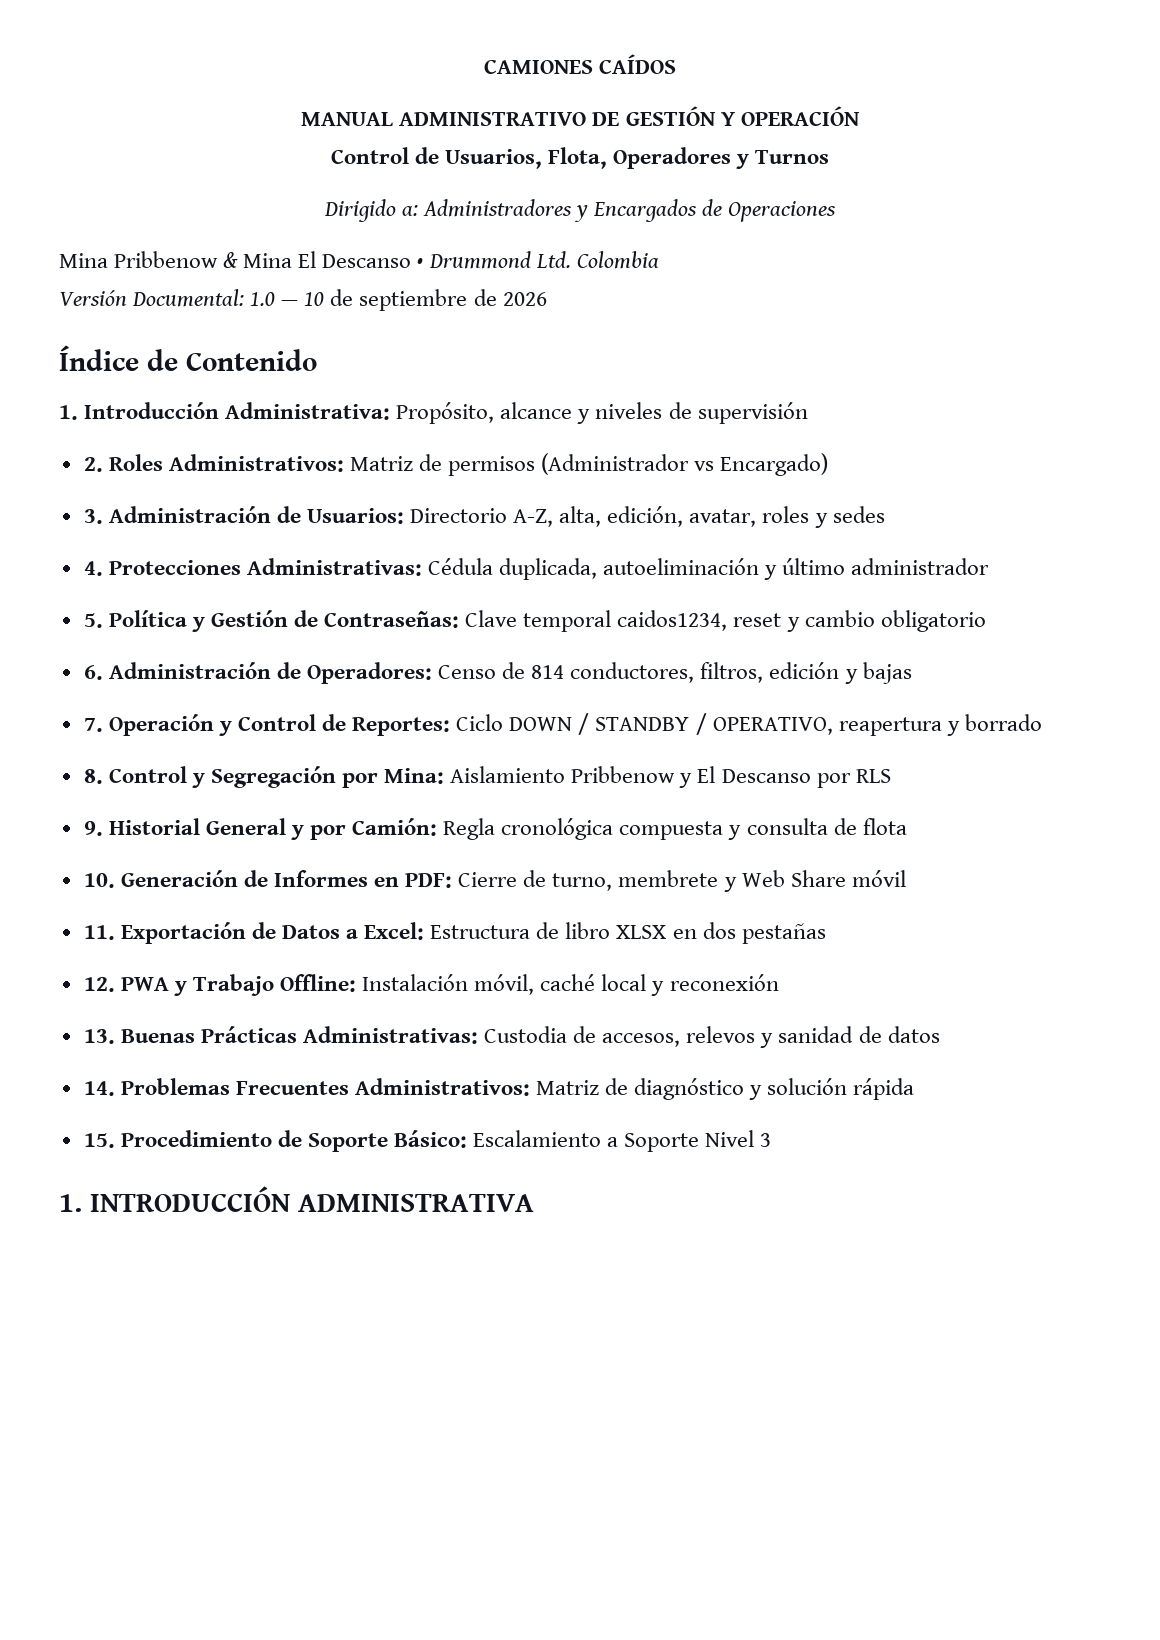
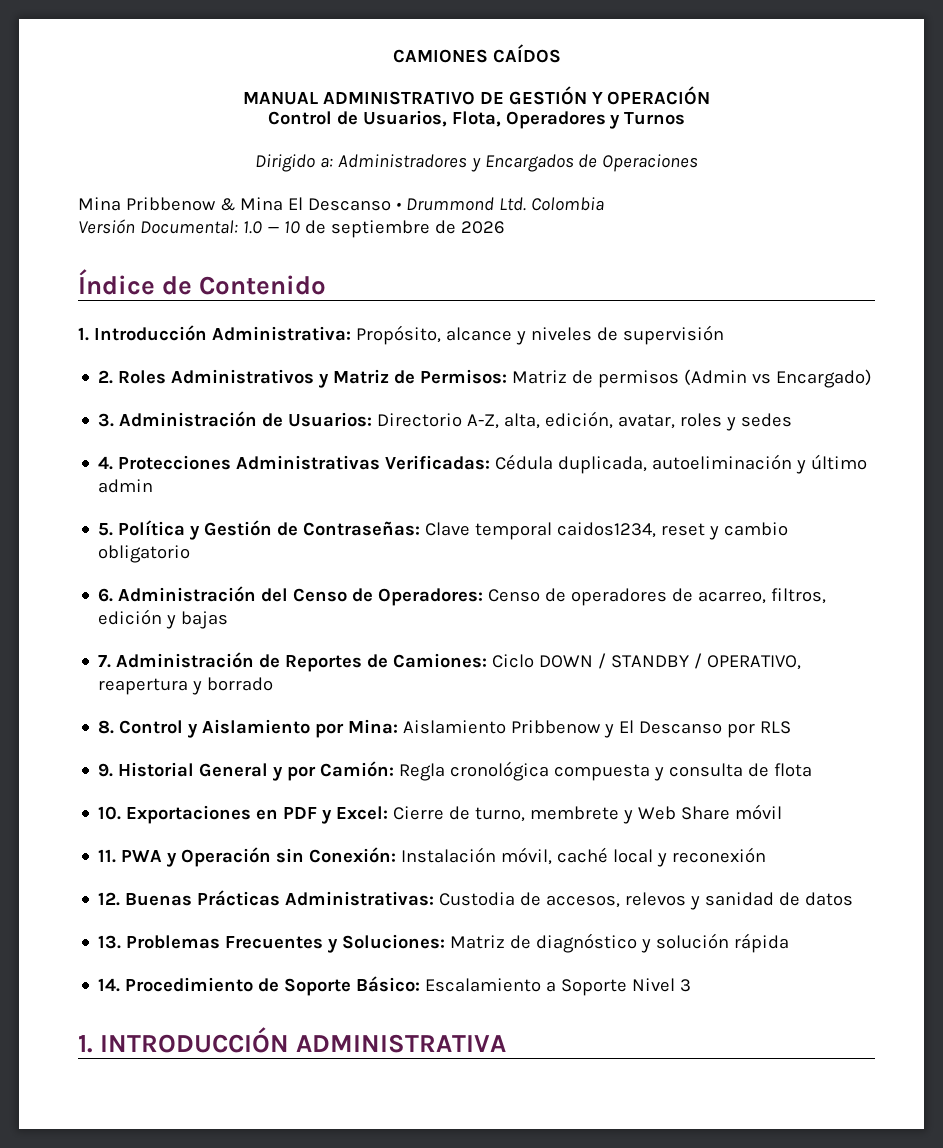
[168,454,344,472] Administrativos: -> [171,369,508,388] Administrativos y Matriz de Permisos:
[541,453,690,475] (Administrador -> [684,369,748,386] (Admin
[246,558,422,576] Administrativas: -> [236,455,491,470] Administrativas Verificadas:
[851,558,990,575] administrador -> [98,479,154,493] admin
(271, 670) none -> [261,588,348,602] del Censo
[531,662,695,683] 814 conductores, -> [571,588,767,606] operadores de acarreo,
[108,714,451,736] Operación y Control de Reportes: -> [116,652,488,672] Administración de Reportes de Camiones:
[210,766,336,788] Segregación -> [202,719,311,734] Aislamiento
[120,870,453,888] Generación de Informes en PDF: -> [126,805,389,824] Exportaciones en PDF y Excel:
[120,922,826,944] [83,974,357,996] Exportación de Datos a Excel: Estructura de libro XLSX en dos pestañas // 12. PWA y Trabajo Offline: -> [121,847,397,867] PWA y Operación sin Conexión:
[83,1029,115,1044] 13. -> [98,892,121,906] 12.
[83,1081,115,1096] 14. -> [98,935,122,949] 13.
[354,1078,530,1096] Administrativos: -> [328,934,446,953] y Soluciones:
[83,1133,115,1148] 15. -> [98,978,121,992] 14.

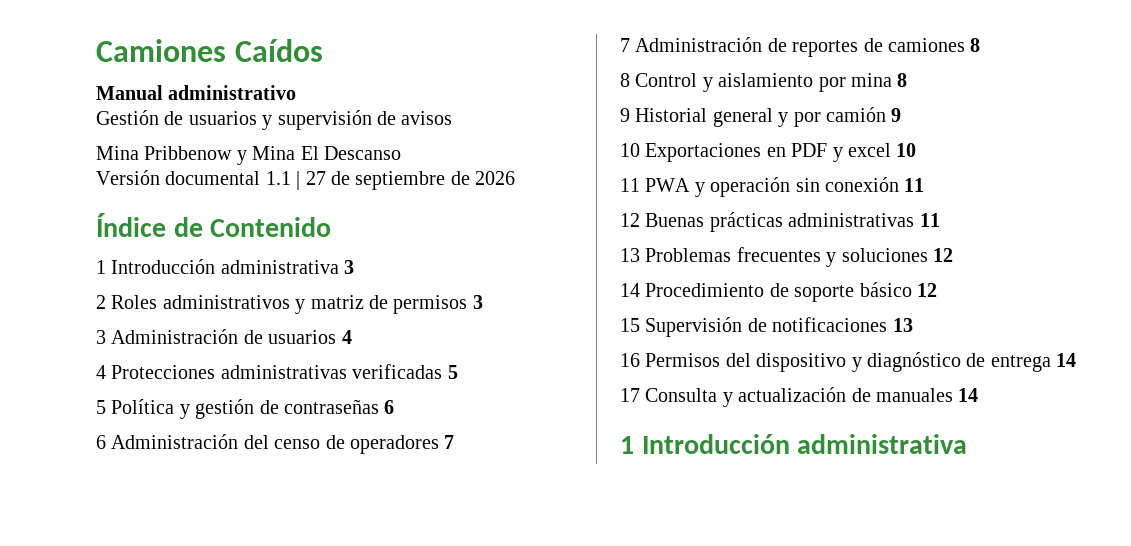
[392,44,561,63] [242,86,711,105] [267,110,686,129] [254,154,699,172] CAMIONES CAÍDOS // MANUAL ADMINISTRATIVO DE GESTIÓN Y OPERACIÓN // Control de Usuarios, Flota, Operadores y Turnos // Dirigido a: Administradores y Encargados de Operaciones -> [96,39,323,62] [96,85,297,100] [96,110,453,130] Camiones Caídos // Manual administrativo // Gestión de usuarios y supervisión de avisos
[219,198,235,211] & -> [236,150,247,165] y
[395,197,604,211] [78,219,300,234] • Drummond Ltd. Colombia // Versión Documental: 1.0 — 10 -> [96,170,326,190] // Versión documental 1.1 | 27
[78,325,724,345] [98,369,873,388] [98,411,793,431] [98,454,868,474] [98,479,154,493] [98,520,789,540] [98,545,191,563] [98,586,827,606] [98,609,229,629] [98,652,802,672] [98,677,274,695] [98,719,792,738] [98,761,813,781] [98,804,783,824] [98,847,767,867] [98,890,854,910] [98,933,790,953] [98,976,692,996] [78,1027,507,1053] 1. Introducción Administrativa: Propósito, alcance y niveles de supervisión // 2. Roles Administrativos y Matriz de Permisos: Matriz de permisos (Admin vs Encargado) // 3. Administración de Usuarios: Directorio A-Z, alta, edición, avatar, roles y sedes // 4. Protecciones Administrativas Verificadas: Cédula duplicada, autoeliminación y último admin // 5. Política y Gestión de Contraseñas: Clave temporal caidos1234, reset y cambio obligatorio // 6. Administración del Censo de Operadores: Censo de operadores de acarreo, filtros, edición y bajas // 7. Administración de Reportes de Camiones: Ciclo DOWN / STANDBY / OPERATIVO, reapertura y borrado // 8. Control y Aislamiento por Mina: Aislamiento Pribbenow y El Descanso por RLS // 9. Historial General y por Camión: Regla cronológica compuesta y consulta de flota // 10. Exportaciones en PDF y Excel: Cierre de turno, membrete y Web Share móvil // 11. PWA y Operación sin Conexión: Instalación móvil, caché local y reconexión // 12. Buenas Prácticas Administrativas: Custodia de accesos, relevos y sanidad de datos // 13. Problemas Frecuentes y Soluciones: Matriz de diagnóstico y solución rápida // 14. Procedimiento de Soporte Básico: Escalamiento a Soporte Nivel 3 // 1. INTRODUCCIÓN ADMINISTRATIVA -> [96,259,355,274] [96,295,483,314] [96,329,352,344] [96,364,458,379] [96,399,395,419] [96,434,455,454] [620,37,981,57] [620,73,908,92] [620,107,902,127] [620,143,917,162] [620,177,925,197] [620,212,940,232] [620,247,953,267] [620,282,937,302] [620,317,913,337] [620,352,1077,372] [620,387,979,407] [620,434,968,454] 1 Introducción administrativa 3 // 2 Roles administrativos y matriz de permisos 3 // 3 Administración de usuarios 4 // 4 Protecciones administrativas verificadas 5 // 5 Política y gestión de contraseñas 6 // 6 Administración del censo de operadores 7 // 7 Administración de reportes de camiones 8 // 8 Control y aislamiento por mina 8 // 9 Historial general y por camión 9 // 10 Exportaciones en PDF y excel 10 // 11 PWA y operación sin conexión 11 // 12 Buenas prácticas administrativas 11 // 13 Problemas frecuentes y soluciones 12 // 14 Procedimiento de soporte básico 12 // 15 Supervisión de notificaciones 13 // 16 Permisos del dispositivo y diagnóstico de entrega 14 // 17 Consulta y actualización de manuales 14 // 1 Introducción administrativa

